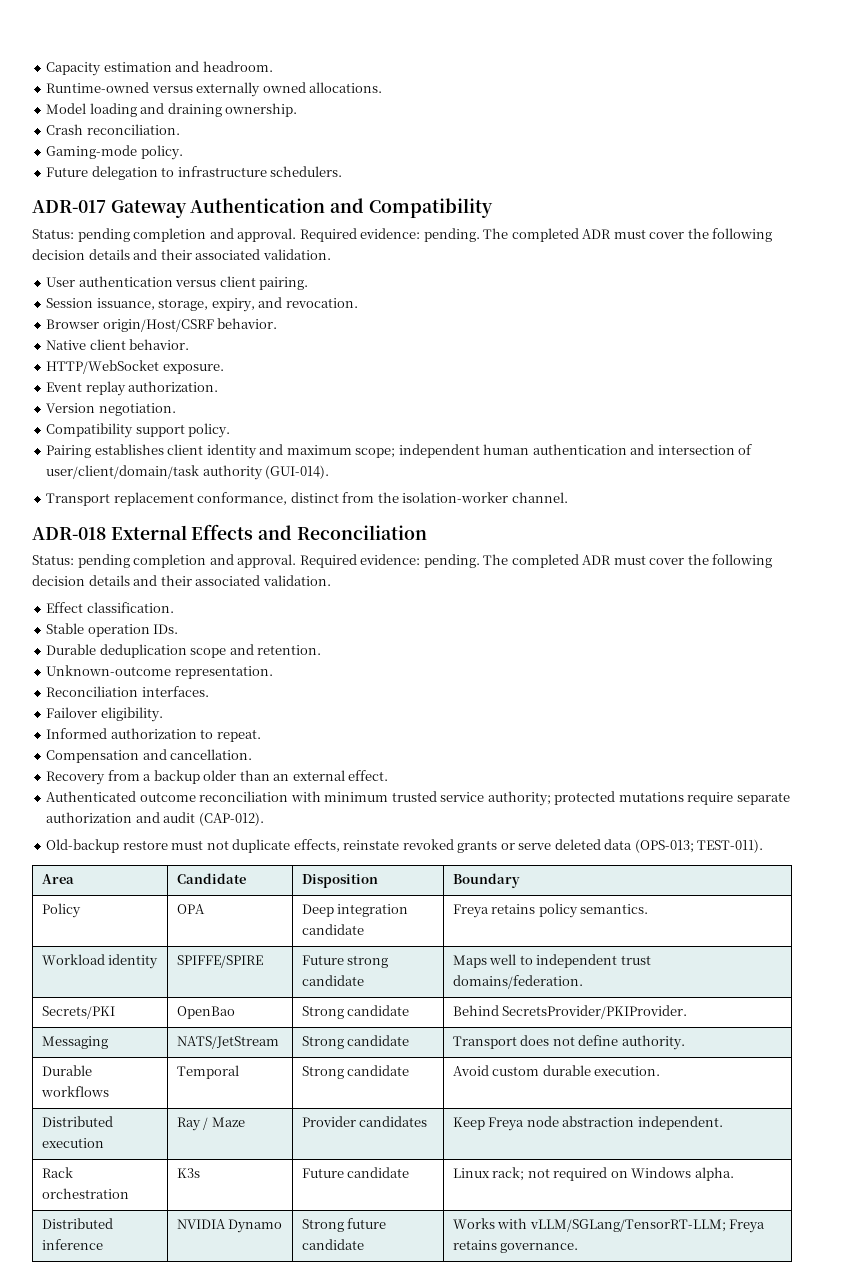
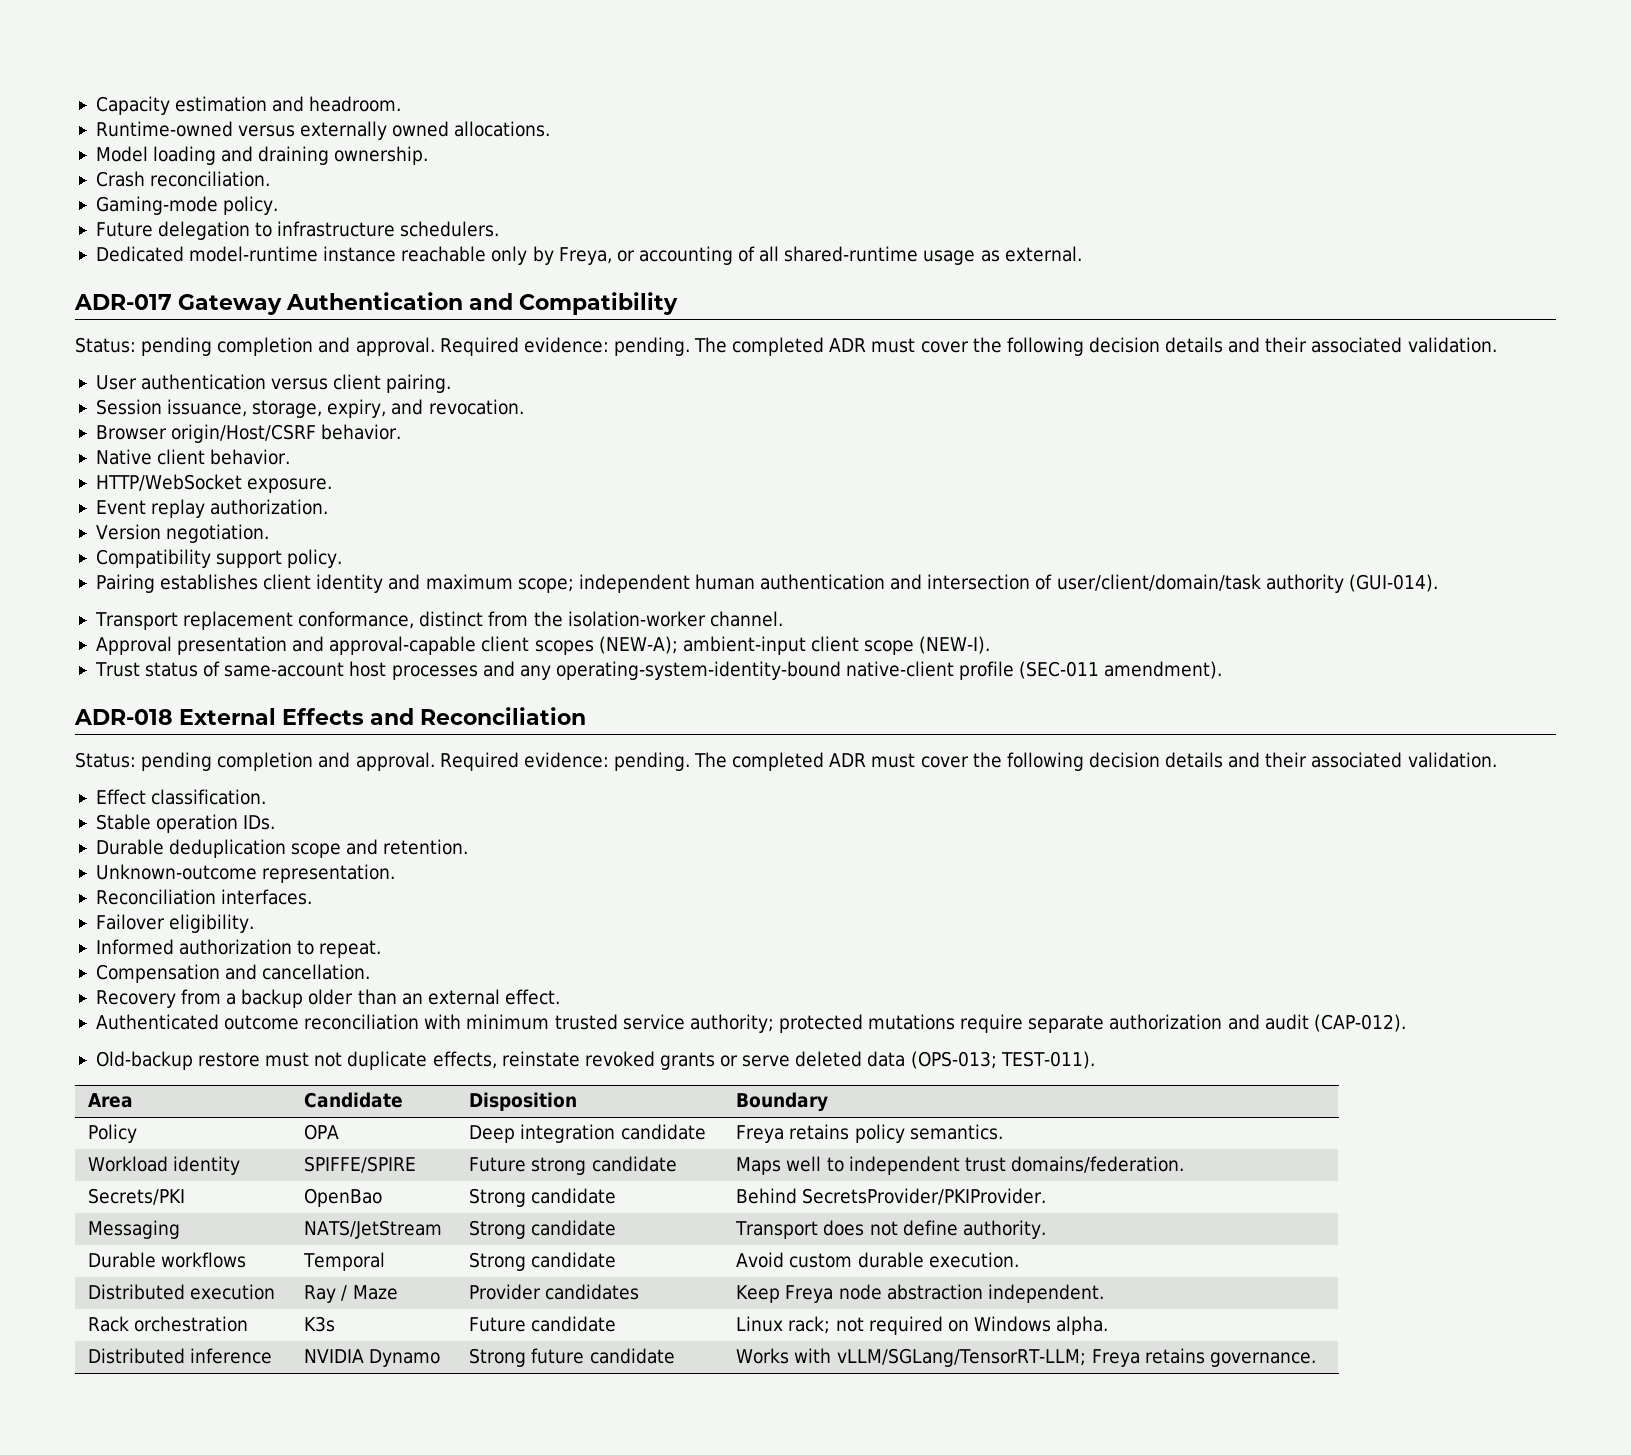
(343, 171) none -> [95,246,1082,265] // Dedicated model-runtime instance reachable only by Freya, or accounting of all shared-runtime usage as external.
(568, 497) none -> [95,636,991,655] [94,661,1223,680] // Approval presentation and approval-capable client scopes (NEW-A); ambient-input client scope (NEW-I). // Trust status of same-account host processes and any operating-system-identity-bound native-client profile (SEC-011 amendment).

